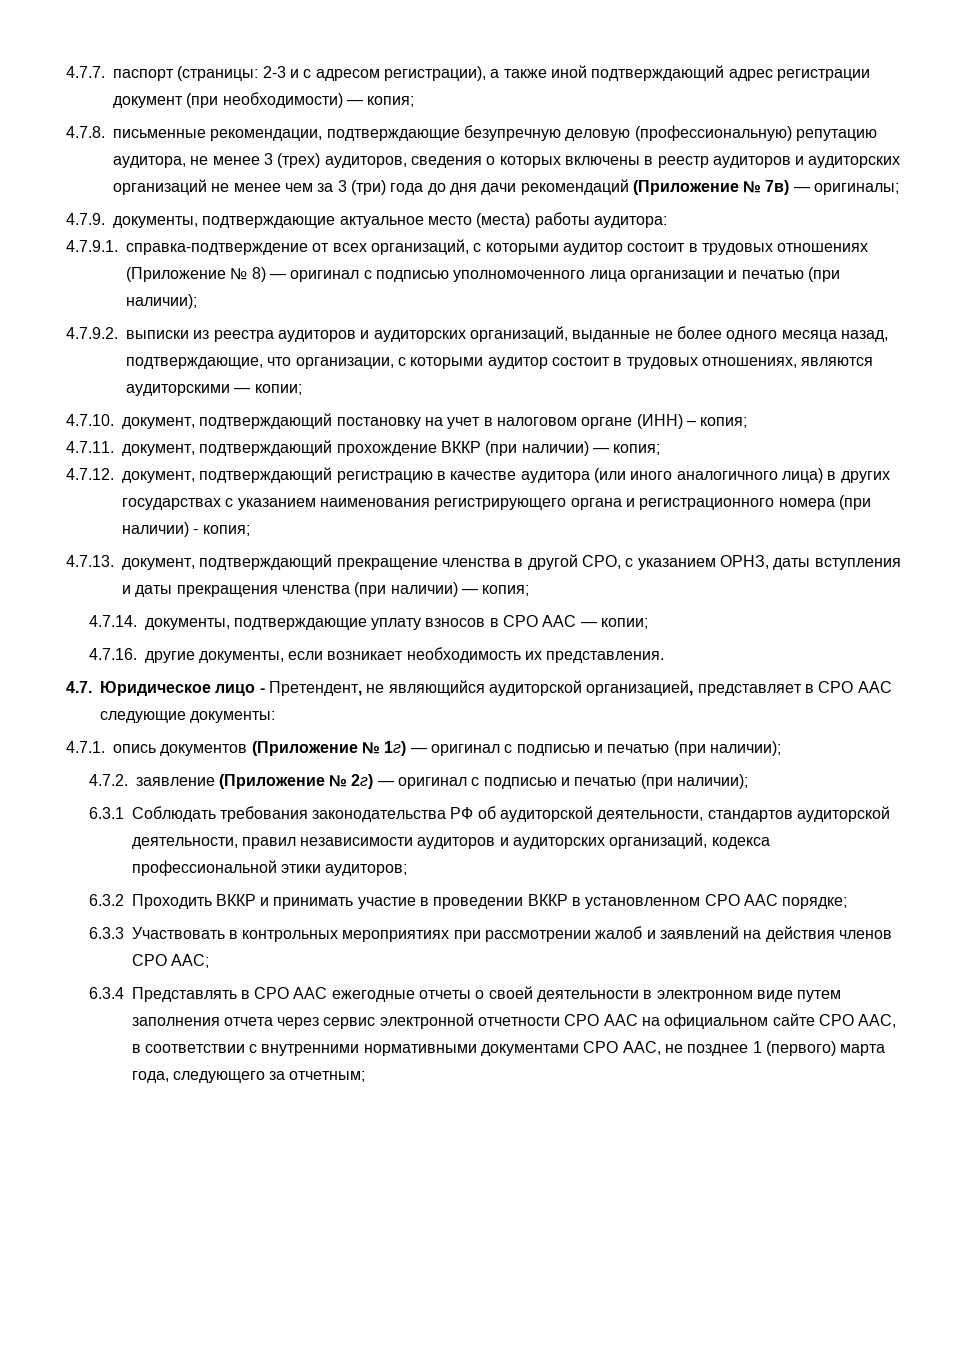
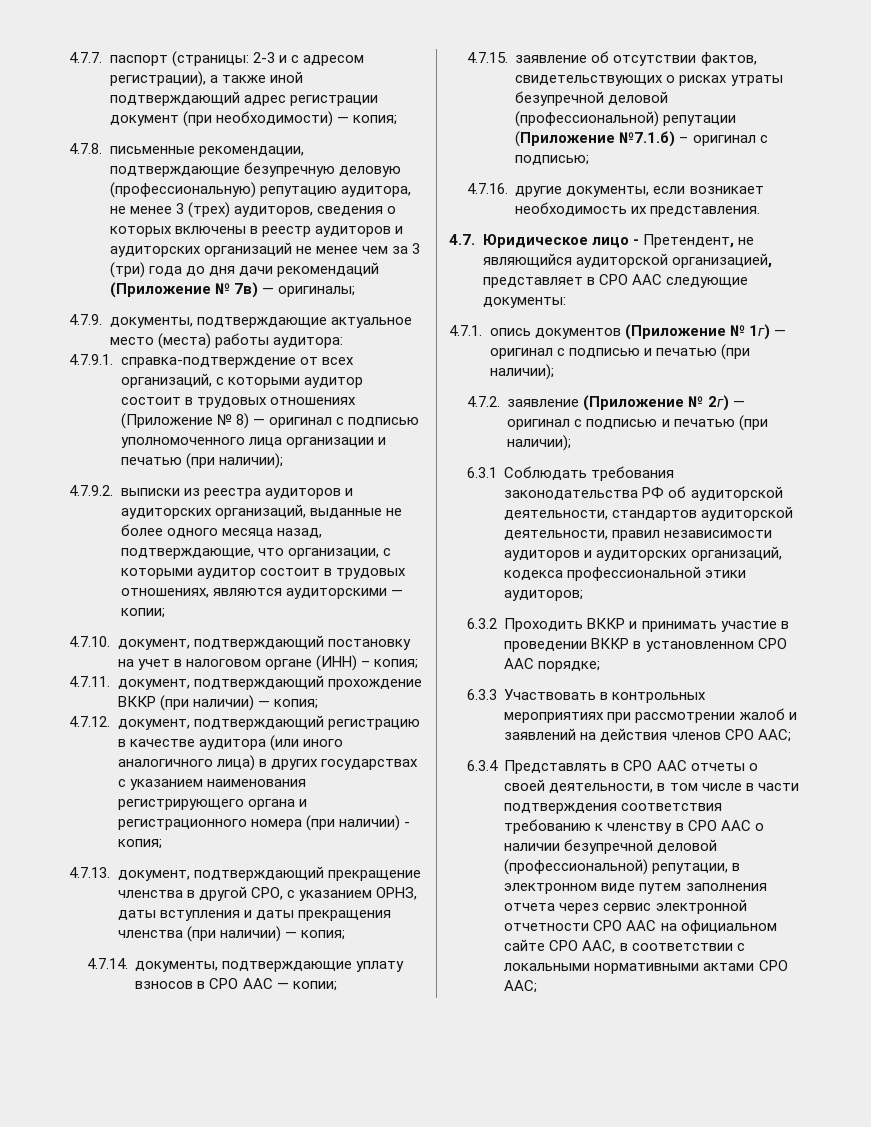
(649, 623) none -> [466,51,757,66] [515,75,783,86] [515,91,669,106] [515,111,737,127] [515,131,768,147] [515,155,590,165] // 4.7.15. заявление об отсутствии фактов, свидетельствующих о рисках утраты безупречной деловой (профессиональной) репутации (Приложение №7.1.б) – оригинал с подписью;
[331,990,415,1002] ежегодные -> (687, 765) none
[537,990,640,1002] деятельности -> [549,783,799,793] [504,803,723,814] [504,819,764,834] [504,839,718,854] [504,859,729,875] деятельности, в том числе в части подтверждения соответствия требованию к членству в СРО ААС о наличии безупречной деловой (профессиональной) репутации,
[261,1041,886,1056] [131,1071,366,1083] внутренними нормативными документами СРО ААС, не позднее 1 (первого) марта года, следующего за отчетным; -> [504,960,788,974] [504,980,538,993] локальными нормативными актами СРО ААС;

